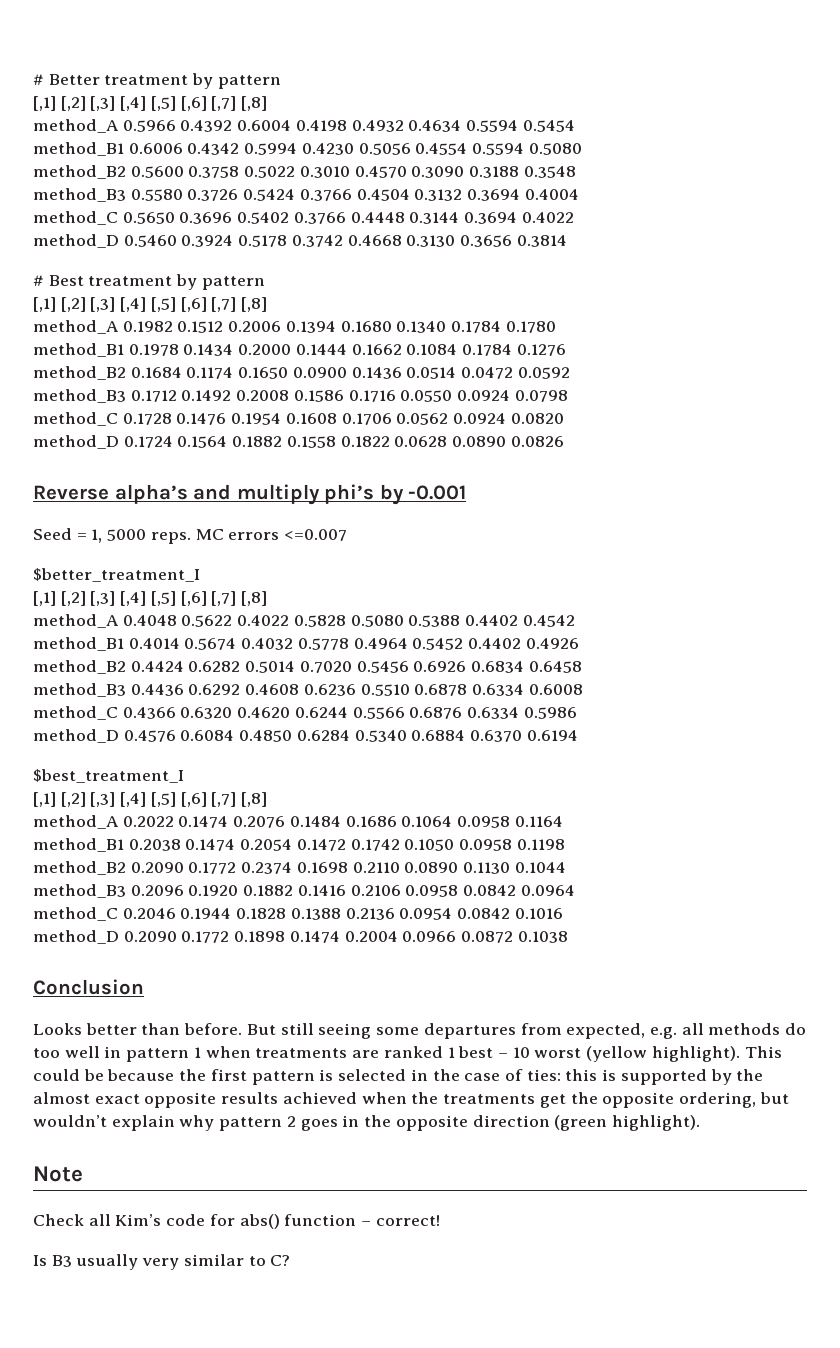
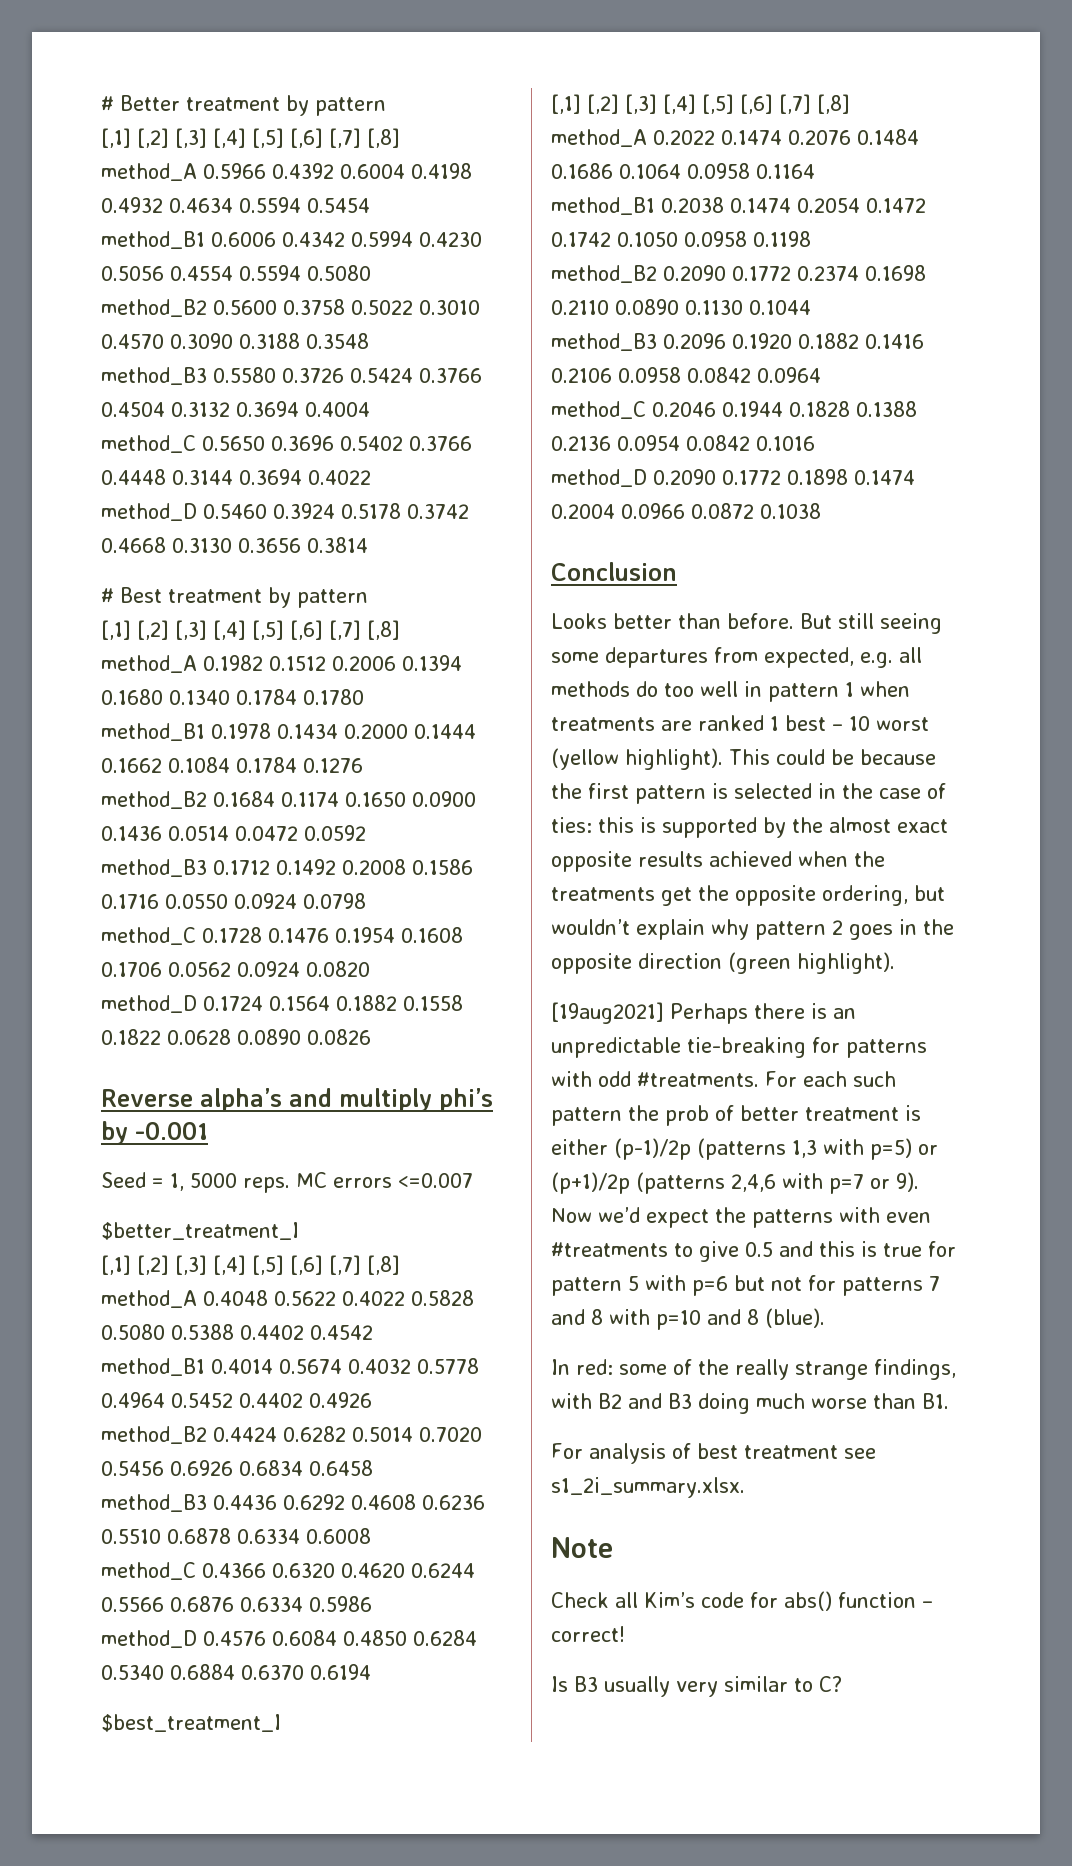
(700, 1123) none -> [551,1002,856,1024] [551,1037,927,1058] [551,1071,896,1087] [551,1105,921,1126] [551,1138,938,1160] [551,1172,919,1194] [551,1207,931,1228] [551,1241,956,1262] [551,1275,940,1296] [551,1308,825,1330] [551,1359,956,1380] [551,1393,949,1414] [551,1443,876,1464] [551,1477,745,1498] // [19aug2021] Perhaps there is an unpredictable tie-breaking for patterns with odd #treatments. For each such pattern the prob of better treatment is either (p-1)/2p (patterns 1,3 with p=5) or (p+1)/2p (patterns 2,4,6 with p=7 or 9). Now we’d expect the patterns with even #treatments to give 0.5 and this is true for pattern 5 with p=6 but not for patterns 7 and 8 with p=10 and 8 (blue). // In red: some of the really strange findings, with B2 and B3 doing much worse than B1. // For analysis of best treatment see s1_2i_summary.xlsx.

